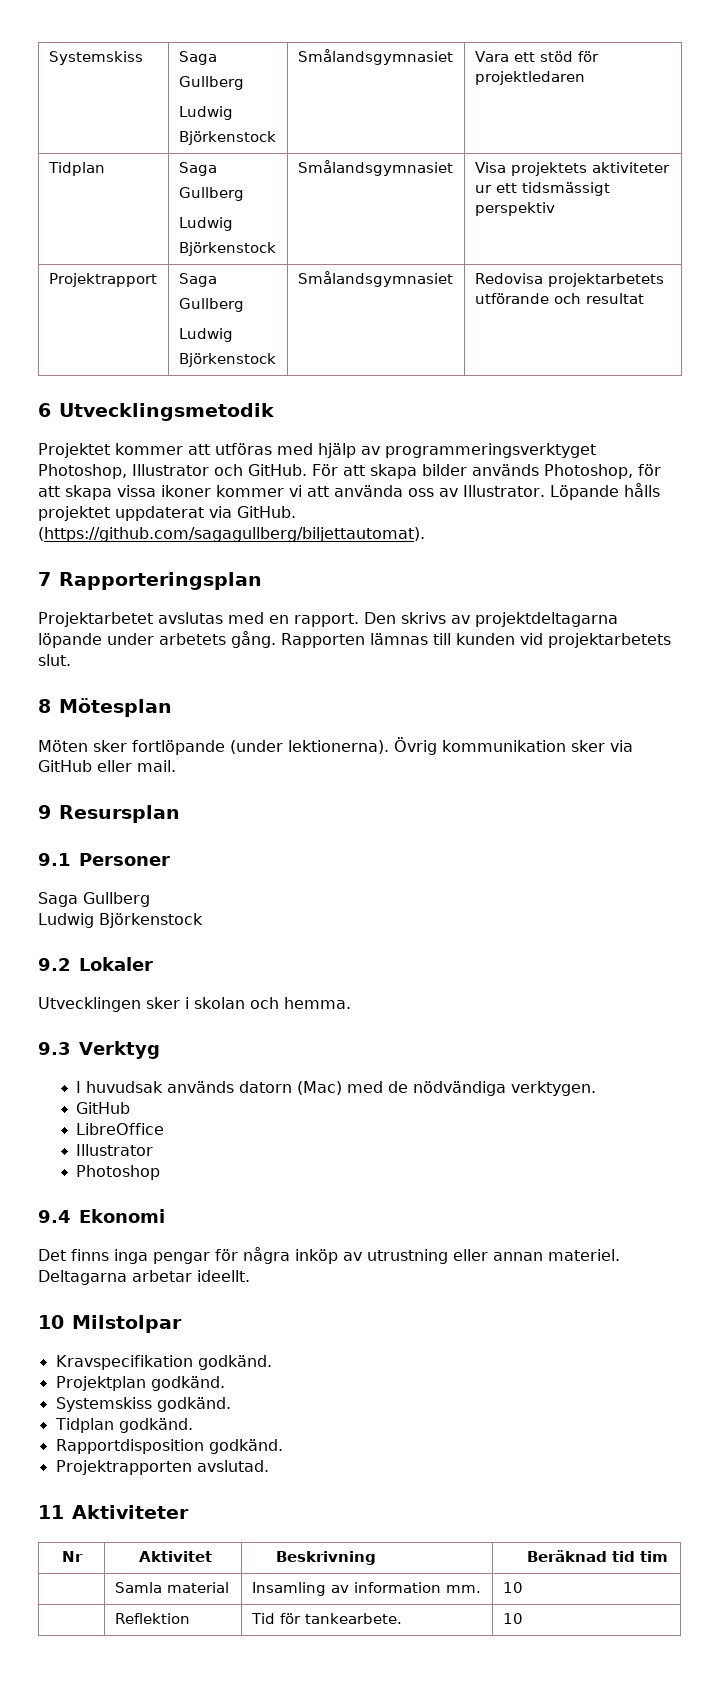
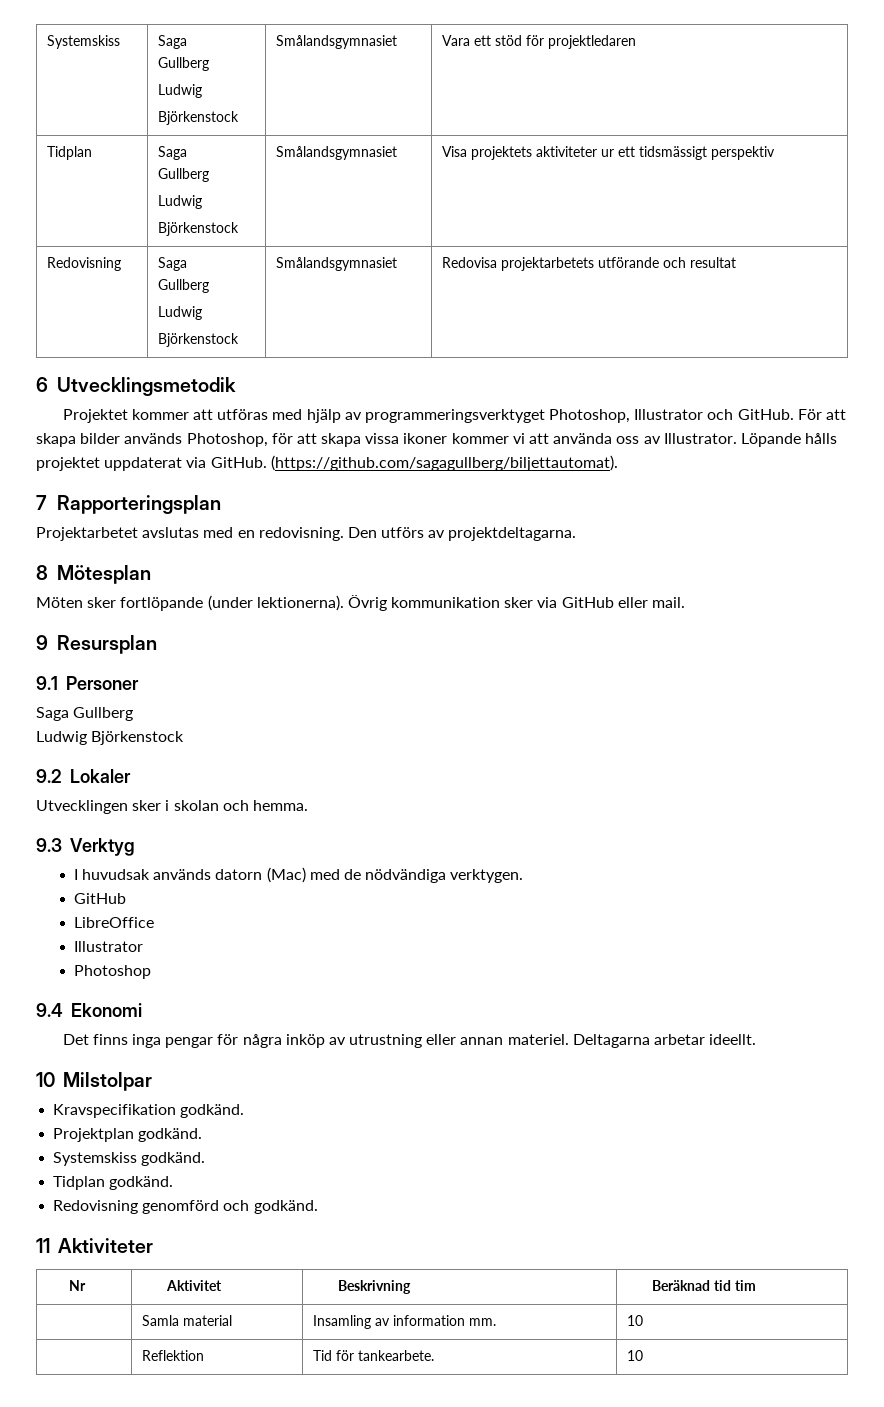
[48,273,157,287] Projektrapport -> [46,257,121,271] Redovisning
[294,612,618,627] [38,631,671,648] [38,654,71,666] rapport. Den skrivs av projektdeltagarna löpande under arbetets gång. Rapporten lämnas till kunden vid projektarbetets slut. -> [258,527,577,541] redovisning. Den utförs av projektdeltagarna.
[55,1439,283,1454] [55,1460,269,1475] Rapportdisposition godkänd. // Projektrapporten avslutad. -> [53,1200,318,1214] Redovisning genomförd och godkänd.

